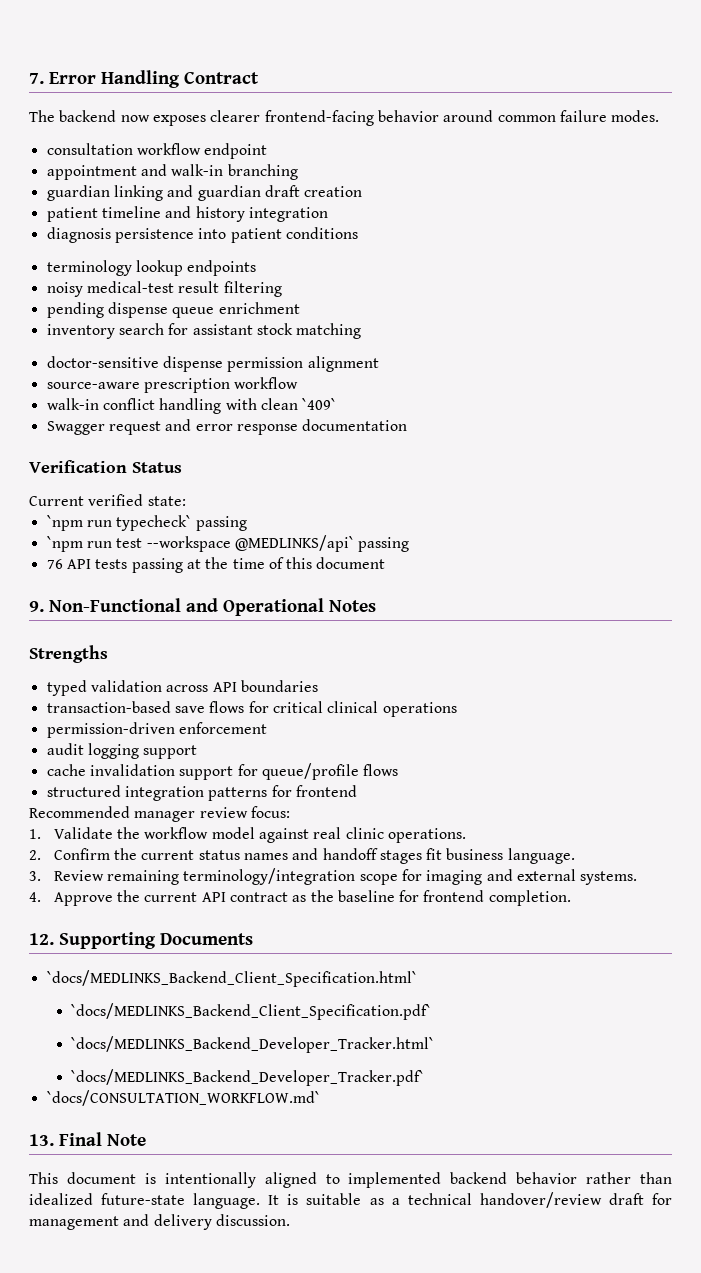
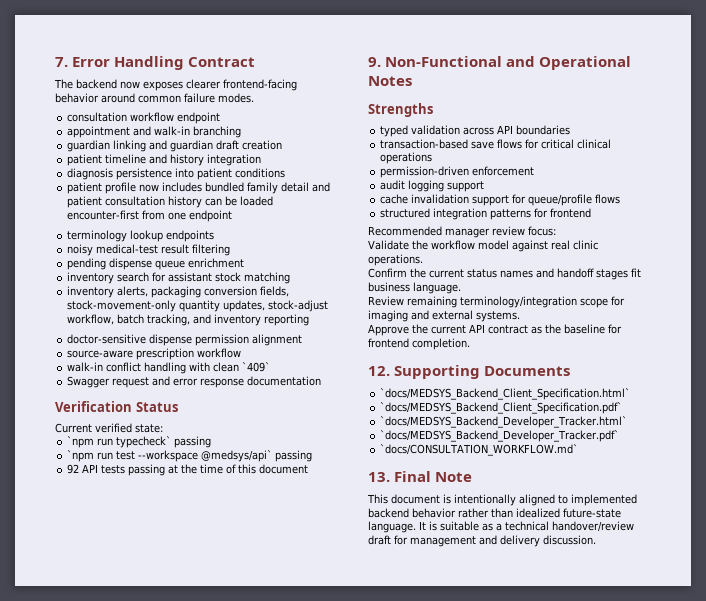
(358, 233) none -> [67,182,331,194] [67,196,274,208] [67,210,233,222] // patient profile now includes bundled family detail and patient consultation history can be loaded encounter-first from one endpoint
(362, 331) none -> [67,286,290,298] [67,300,329,312] [67,314,310,326] // inventory alerts, packaging conversion fields, stock-movement-only quantity updates, stock-adjust workflow, batch tracking, and inventory reporting
[234,535,410,552] [46,559,63,569] @MEDLINKS/api` passing // 76 -> [201,450,313,462] [67,464,80,474] @medsys/api` passing // 92
[29,829,41,839] 1. -> (556, 231) none
[29,850,41,860] 2. -> (423, 260) none
[29,871,41,881] 3. -> (461, 288) none
[29,892,41,902] 4. -> (520, 316) none
[46,970,417,987] [71,1003,432,1020] [71,1036,435,1053] [71,1069,425,1086] `docs/MEDLINKS_Backend_Client_Specification.html` // `docs/MEDLINKS_Backend_Client_Specification.pdf` // `docs/MEDLINKS_Backend_Developer_Tracker.html` // `docs/MEDLINKS_Backend_Developer_Tracker.pdf` -> [380,388,631,400] [380,402,623,414] [380,416,628,428] [380,430,620,442] `docs/MEDSYS_Backend_Client_Specification.html` // `docs/MEDSYS_Backend_Client_Specification.pdf` // `docs/MEDSYS_Backend_Developer_Tracker.html` // `docs/MEDSYS_Backend_Developer_Tracker.pdf`

